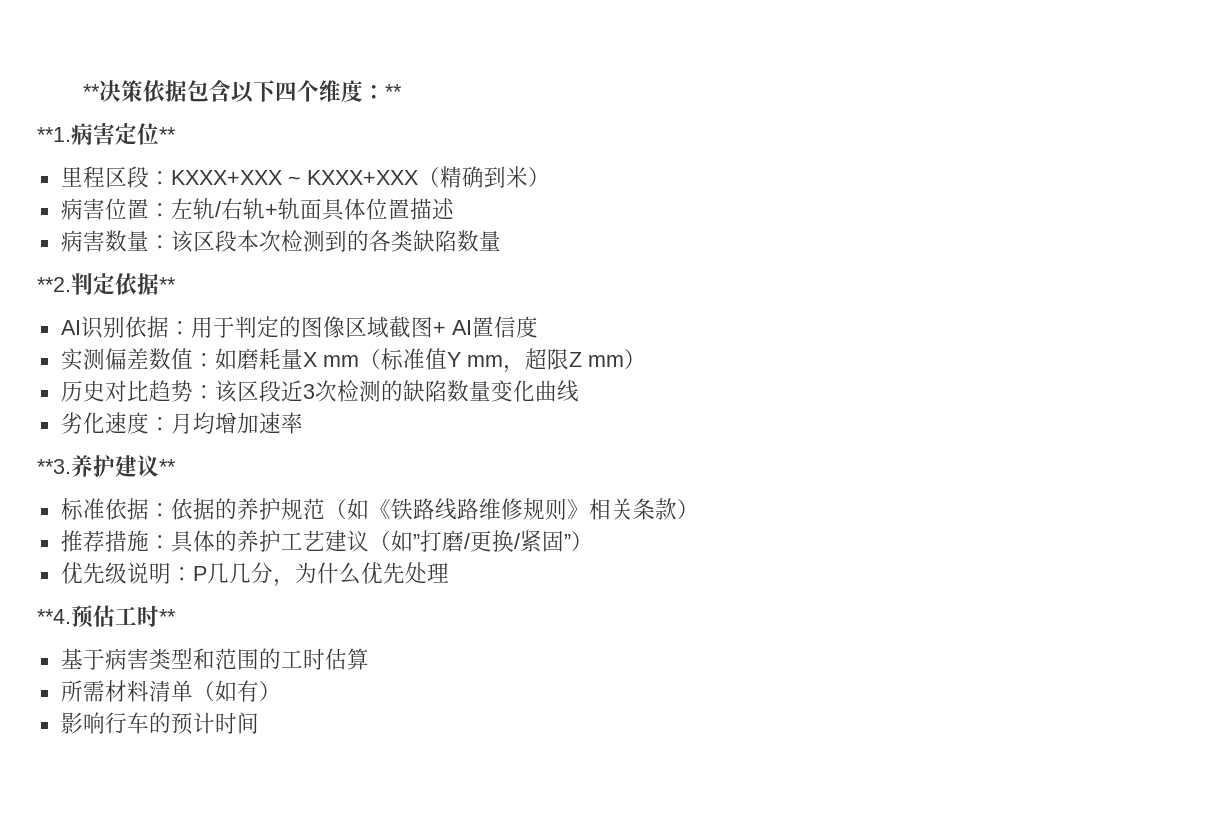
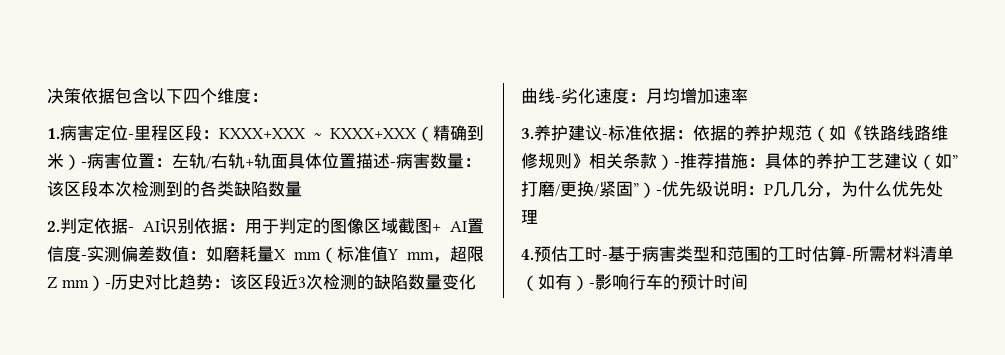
[82,84,100,99] ** -> (47, 96) none
[384,84,402,99] [37,127,71,142] ** // **1. -> [47,128,60,139] // 1.
[159,127,176,142] ** // -> [128,134,134,139] -
(550, 177) // -> [81,162,87,167] -
(454, 209) // -> [390,162,396,167] -
[37,277,71,292] **2. -> [47,221,60,232] 2.
[159,277,176,292] ** // -> [128,227,134,232] -
(538, 327) // -> [81,255,87,260] -
(646, 359) // -> [104,283,111,288] -
(579, 391) // -> [555,97,561,102] -
[37,459,71,474] **3. -> [521,128,534,139] 3.
[159,459,176,474] ** // -> [602,134,608,139] -
(699, 509) // -> [674,162,680,167] -
(593, 541) // -> [656,190,662,195] -
[37,609,71,624] **4. -> [521,249,534,260] 4.
[159,609,176,624] ** // -> [602,255,608,260] -
(369, 659) // -> [846,255,852,260] -
(281, 691) // -> [589,283,595,288] -

